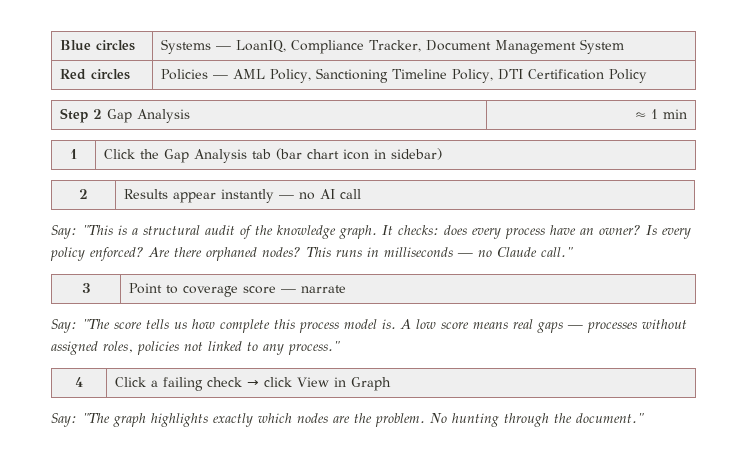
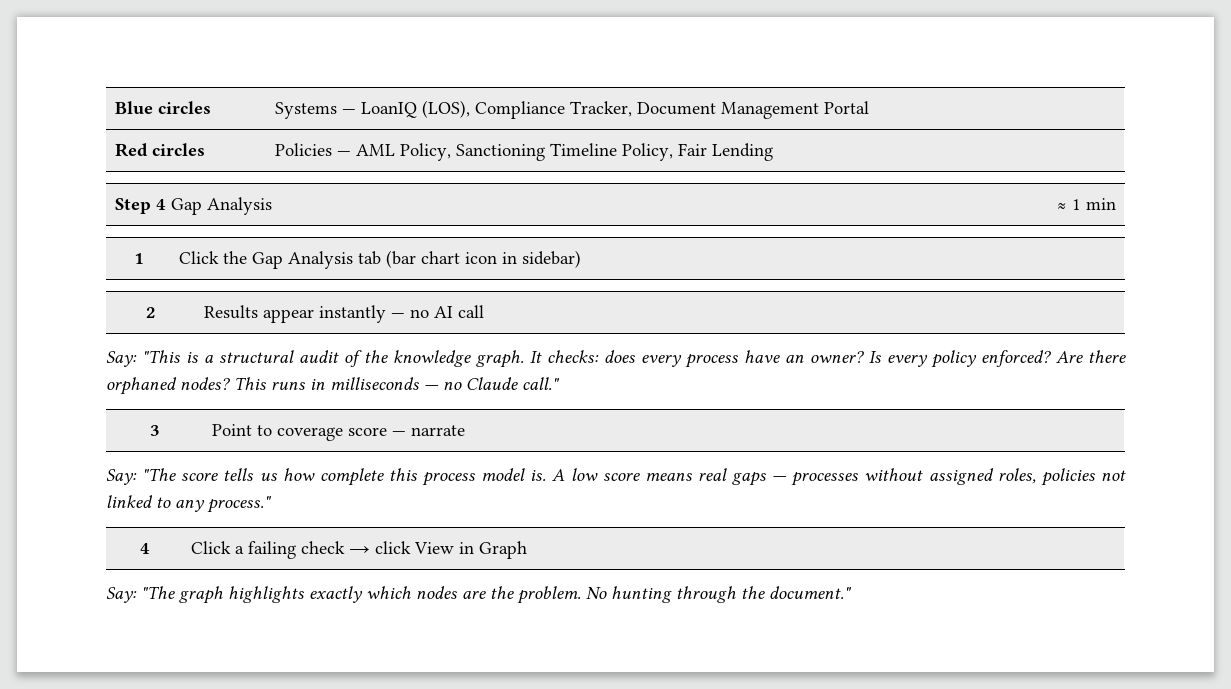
[236,40,287,53] LoanIQ, -> [361,100,471,118] LoanIQ (LOS),
[580,39,625,54] System -> [824,101,870,114] Portal
[498,69,648,83] DTI Certification Policy -> [678,143,774,161] Fair Lending
[93,109,103,119] 2 -> [156,199,167,210] 4

